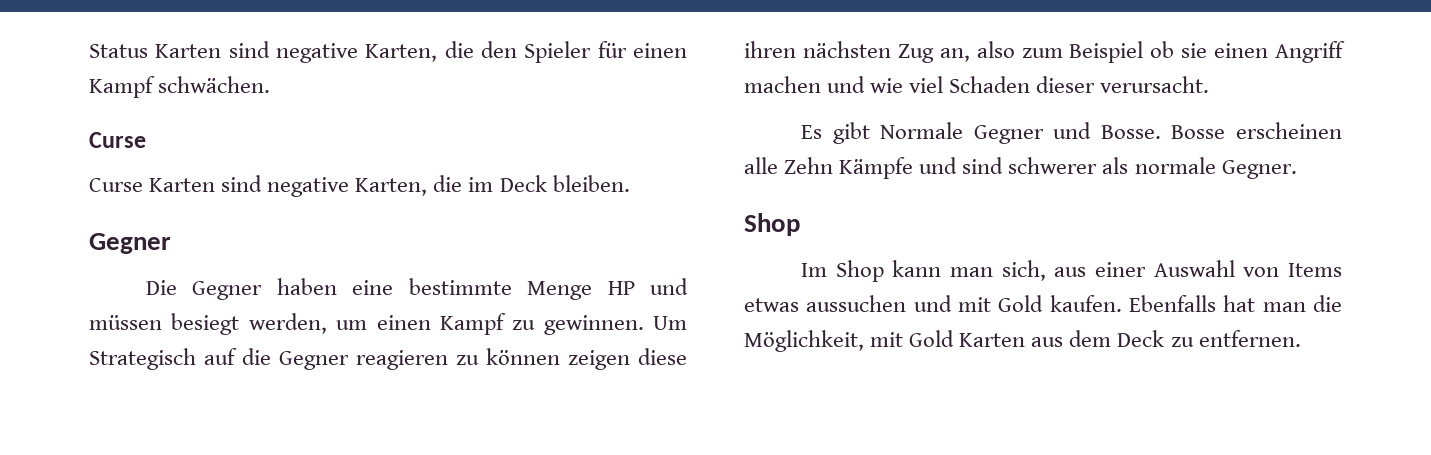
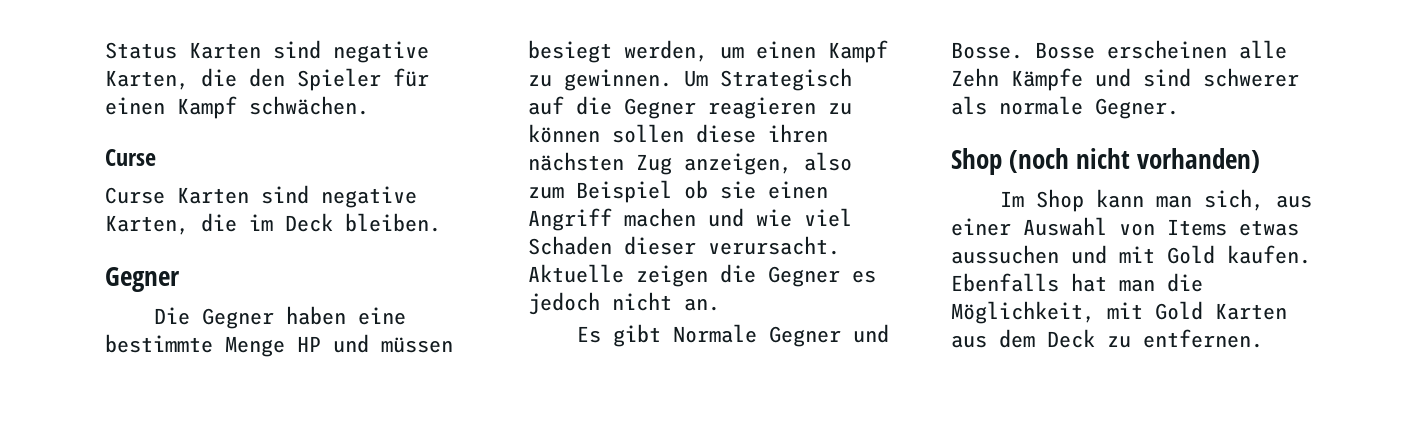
[568,350,630,370] zeigen -> [612,124,684,143] sollen
[939,48,970,62] an, -> [684,153,792,175] anzeigen,
(1210, 84) none -> [528,264,876,287] [528,292,720,315] Aktuelle zeigen die Gegner es jedoch nicht an.
(800, 224) none -> [1009,148,1261,173] (noch nicht vorhanden)

